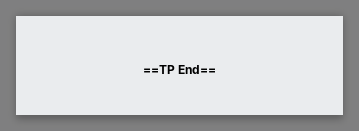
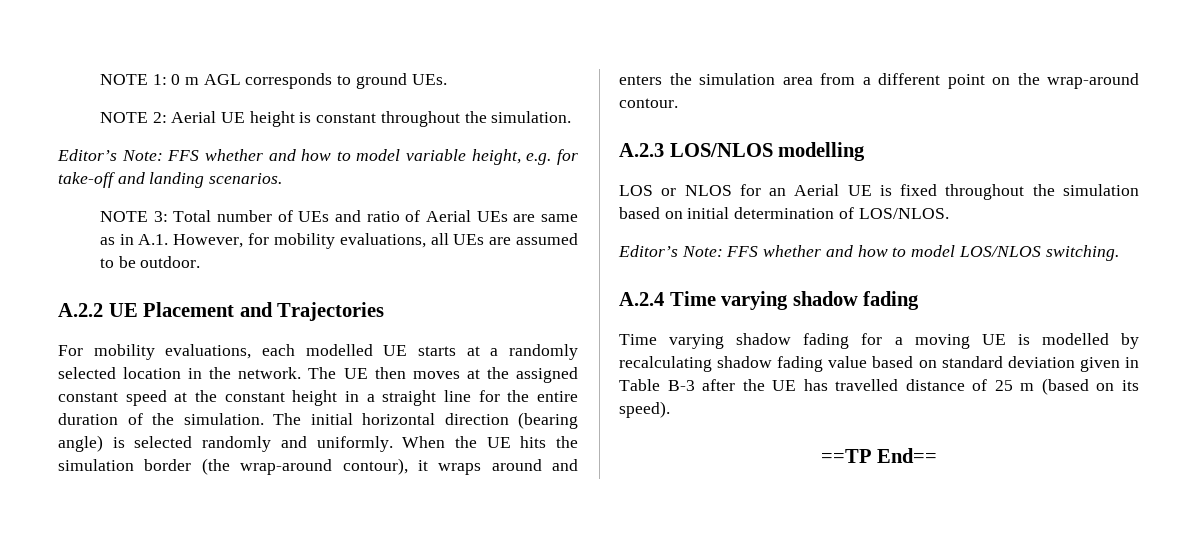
(142, 69) none -> [99,73,447,89] [99,111,572,127] [57,149,578,165] [58,172,283,188] [99,210,578,222] [99,233,578,249] [99,256,201,268] [58,302,385,321] [58,344,578,360] [58,367,578,383] [58,390,579,406] [58,412,578,429] [58,435,578,452] [58,458,578,475] [619,73,1139,89] [619,98,678,108] [619,142,866,161] [619,184,1139,200] [619,207,949,219] [618,245,1119,261] [619,291,920,310] [619,333,1139,349] [619,356,1139,372] [619,378,1139,395] [619,401,670,418] NOTE 1: 0 m AGL corresponds to ground UEs. // NOTE 2: Aerial UE height is constant throughout the simulation. // Editor’s Note: FFS whether and how to model variable height, e.g. for take-off and landing scenarios. // NOTE 3: Total number of UEs and ratio of Aerial UEs are same as in A.1. However, for mobility evaluations, all UEs are assumed to be outdoor. // A.2.2 UE Placement and Trajectories // For mobility evaluations, each modelled UE starts at a randomly selected location in the network. The UE then moves at the assigned constant speed at the constant height in a straight line for the entire duration of the simulation. The initial horizontal direction (bearing angle) is selected randomly and uniformly. When the UE hits the simulation border (the wrap-around contour), it wraps around and enters the simulation area from a different point on the wrap-around contour. // A.2.3 LOS/NLOS modelling // LOS or NLOS for an Aerial UE is fixed throughout the simulation based on initial determination of LOS/NLOS. // Editor’s Note: FFS whether and how to model LOS/NLOS switching. // A.2.4 Time varying shadow fading // Time varying shadow fading for a moving UE is modelled by recalculating shadow fading value based on standard deviation given in Table B-3 after the UE has travelled distance of 25 m (based on its speed). //

